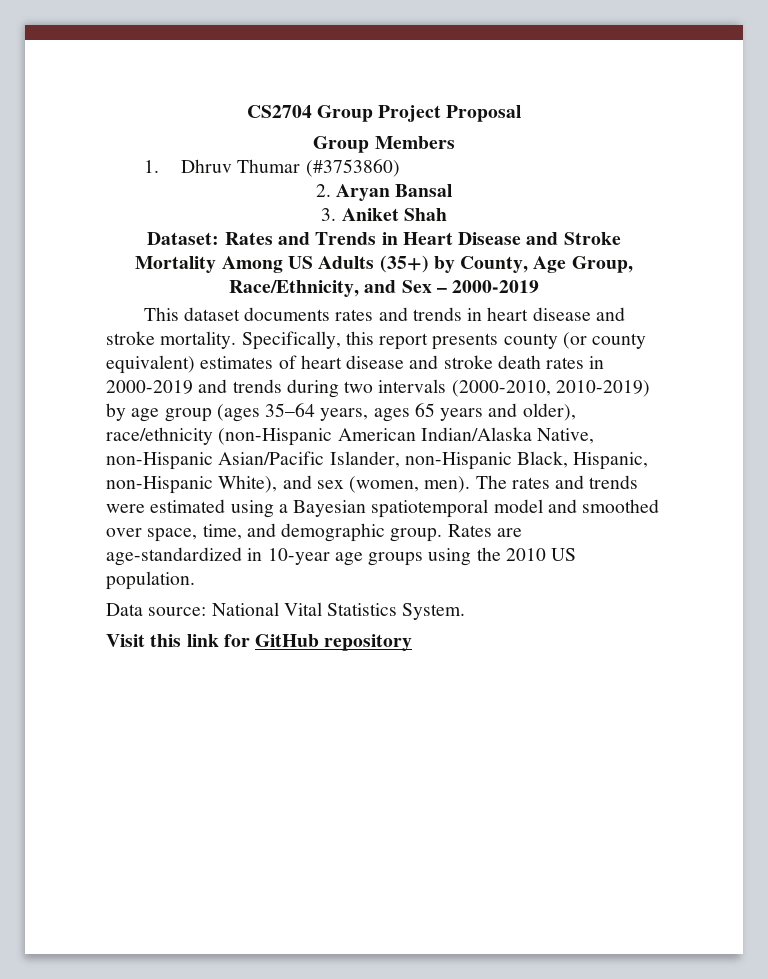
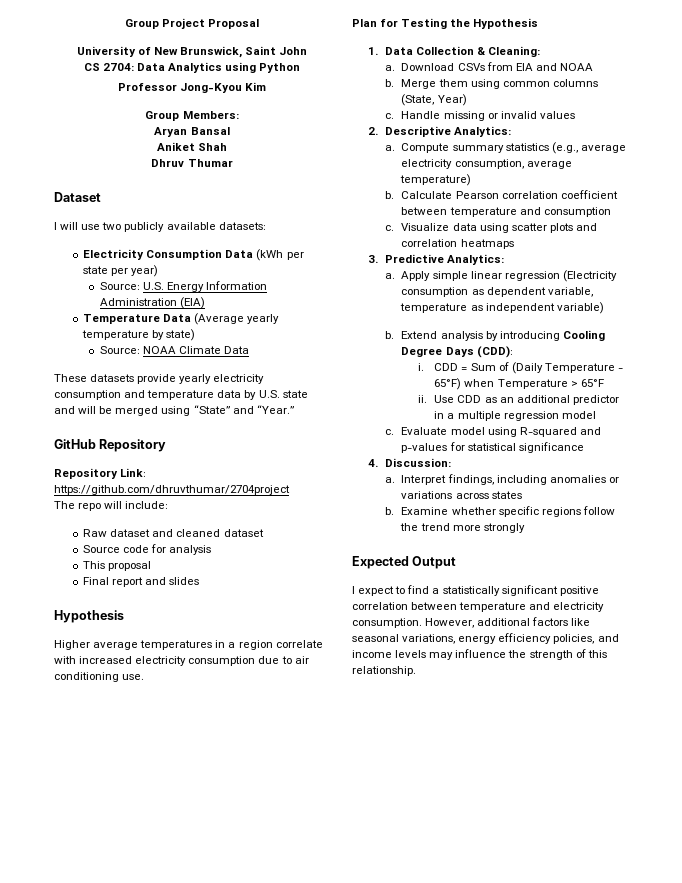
[246,105,312,118] CS2704 -> (124, 24) none
[313,136,455,153] [143,159,400,177] [315,184,331,197] Group Members // 1. Dhruv Thumar (#3753860) // 2. -> [76,46,308,58] [83,62,301,73] [117,82,267,93] [145,111,239,121] University of New Brunswick, Saint John // CS 2704: Data Analytics using Python // Professor Jong-Kyou Kim // Group Members: //
[321,208,337,221] 3. -> (230, 131) none
[147,232,621,245] [135,255,633,273] [228,280,540,297] [143,307,625,321] [106,331,647,350] [106,355,605,374] [106,379,650,398] [106,403,576,422] [106,427,595,446] [106,451,649,470] [106,475,639,494] [106,499,660,518] [106,523,522,542] [106,547,577,566] [106,571,195,590] [106,602,466,620] [106,634,413,651] Dataset: Rates and Trends in Heart Disease and Stroke Mortality Among US Adults (35+) by County, Age Group, Race/Ethnicity, and Sex – 2000-2019 // This dataset documents rates and trends in heart disease and stroke mortality. Specifically, this report presents county (or county equivalent) estimates of heart disease and stroke death rates in 2000-2019 and trends during two intervals (2000-2010, 2010-2019) by age group (ages 35–64 years, ages 65 years and older), race/ethnicity (non-Hispanic American Indian/Alaska Native, non-Hispanic Asian/Pacific Islander, non-Hispanic Black, Hispanic, non-Hispanic White), and sex (women, men). The rates and trends were estimated using a Bayesian spatiotemporal model and smoothed over space, time, and demographic group. Rates are age-standardized in 10-year age groups using the 2010 US population. // Data source: National Vital Statistics System. // Visit this link for GitHub repository -> [151,159,233,167] [54,192,101,202] [54,222,266,232] [83,249,304,261] [83,265,159,277] [99,281,267,292] [99,297,205,309] [83,313,280,325] [82,329,196,341] [99,346,249,354] [54,374,265,384] [54,390,308,400] [54,405,294,416] [54,439,167,452] [54,468,147,479] [54,485,290,495] [54,501,169,511] [83,529,264,537] [83,544,212,555] [83,561,152,571] [83,577,200,587] [54,610,124,623] [54,640,323,650] [54,656,309,666] [54,672,145,682] [352,18,539,29] [368,46,541,57] [384,62,593,71] [384,79,598,89] [401,94,467,106] [384,111,575,121] [368,126,512,137] [384,142,626,154] [401,159,572,169] [400,174,472,186] [384,190,618,199] [401,207,611,217] [384,223,597,233] [401,239,514,249] [368,254,505,265] [384,270,617,282] [401,287,593,297] [400,302,604,314] [384,330,605,341] [401,346,513,358] [417,362,623,374] [434,378,604,390] [417,395,619,405] [434,411,596,421] [384,427,601,437] [401,442,584,453] [368,458,451,467] [384,474,619,485] [401,491,522,499] [384,506,615,517] [400,523,525,533] [352,556,457,569] [352,585,599,596] [352,602,605,612] [352,617,591,628] [352,633,619,644] [352,649,607,660] [352,666,416,676] Dhruv Thumar // Dataset // I will use two publicly available datasets: // Electricity Consumption Data (kWh per state per year) // Source: U.S. Energy Information Administration (EIA) // Temperature Data (Average yearly temperature by state) // Source: NOAA Climate Data // These datasets provide yearly electricity consumption and temperature data by U.S. state and will be merged using “State” and “Year.” // GitHub Repository // Repository Link: https://github.com/dhruvthumar/2704project // The repo will include: // Raw dataset and cleaned dataset // Source code for analysis // This proposal // Final report and slides // Hypothesis // Higher average temperatures in a region correlate with increased electricity consumption due to air conditioning use. // Plan for Testing the Hypothesis // 1. Data Collection & Cleaning: // a. Download CSVs from EIA and NOAA // b. Merge them using common columns (State, Year) // c. Handle missing or invalid values // 2. Descriptive Analytics: // a. Compute summary statistics (e.g., average electricity consumption, average temperature) // b. Calculate Pearson correlation coefficient between temperature and consumption // c. Visualize data using scatter plots and correlation heatmaps // 3. Predictive Analytics: // a. Apply simple linear regression (Electricity consumption as dependent variable, temperature as independent variable) // b. Extend analysis by introducing Cooling Degree Days (CDD): // i. CDD = Sum of (Daily Temperature - 65°F) when Temperature > 65°F // ii. Use CDD as an additional predictor in a multiple regression model // c. Evaluate model using R-squared and p-values for statistical significance // 4. Discussion: // a. Interpret findings, including anomalies or variations across states // b. Examine whether specific regions follow the trend more strongly // Expected Output // I expect to find a statistically significant positive correlation between temperature and electricity consumption. However, additional factors like seasonal variations, energy efficiency policies, and income levels may influence the strength of this relationship.

